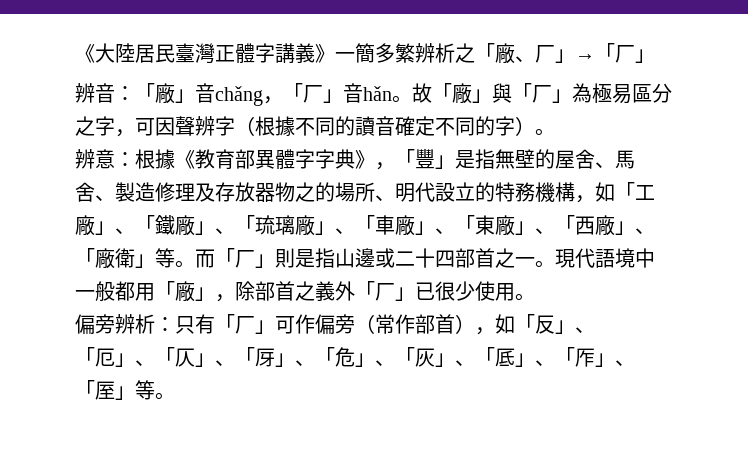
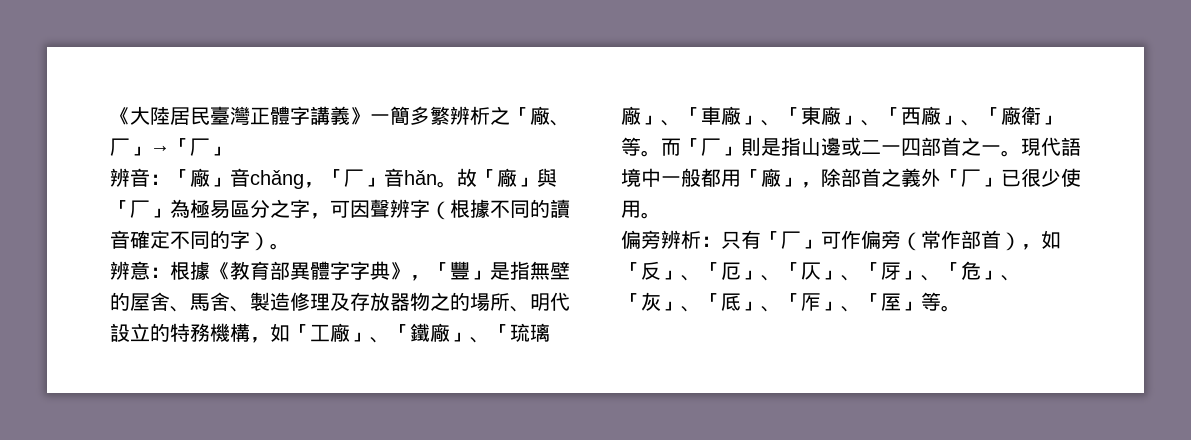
[415,248,435,268] 十 -> [881,145,901,154] 一

